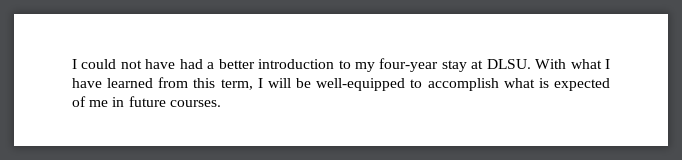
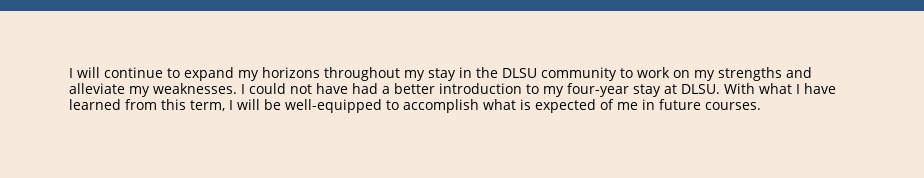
[72,59,77,69] I -> [69,67,812,81] [69,83,245,97] I will continue to expand my horizons throughout my stay in the DLSU community to work on my strengths and alleviate my weaknesses. I

